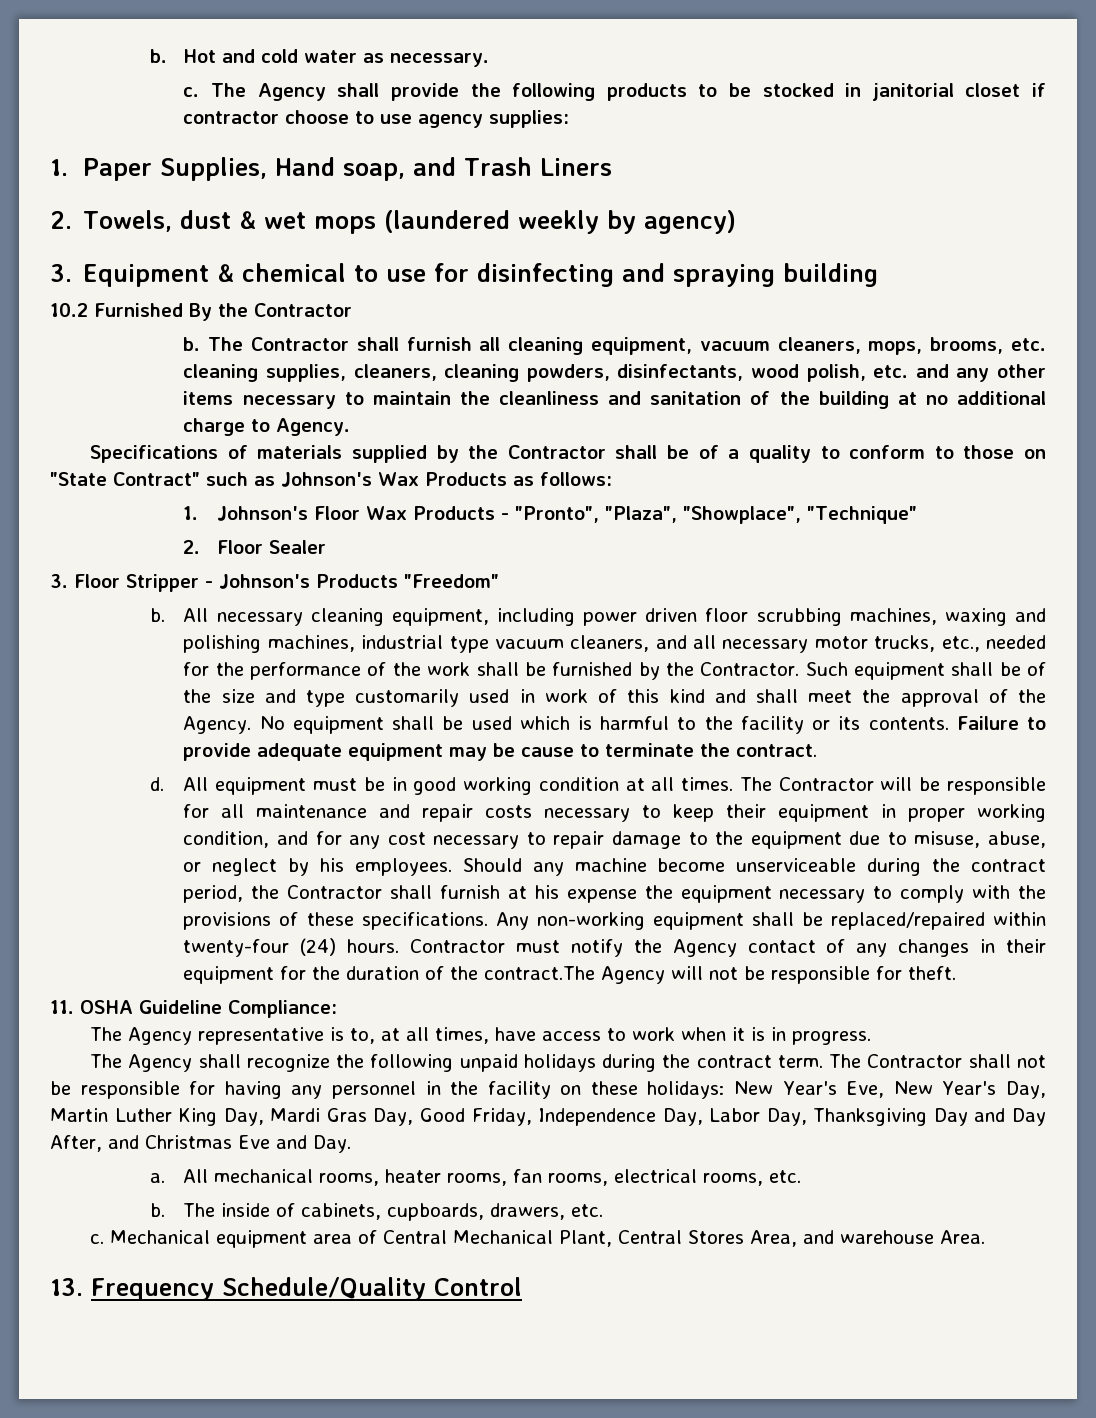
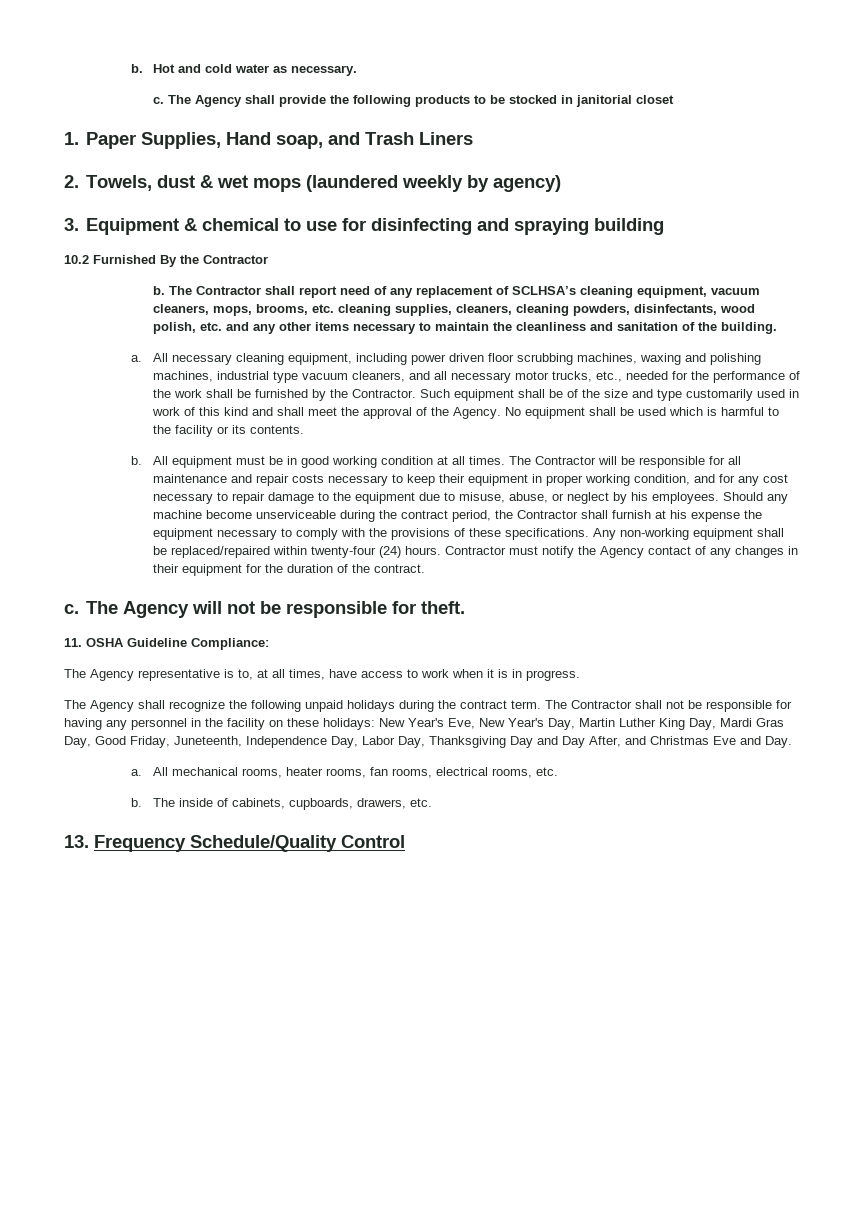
[1031,83,1046,97] [183,110,570,128] if contractor choose to use agency supplies: -> (675, 99) none
[406,337,501,351] furnish all -> [299,286,577,298] report need of any replacement of SCLHSA’s
[818,391,1046,409] [183,418,351,436] [90,445,1047,463] [50,472,612,487] [183,506,917,524] [183,540,326,554] [50,574,499,592] [150,608,166,622] building at no additional charge to Agency. // Specifications of materials supplied by the Contractor shall be of a quality to conform to those on "State Contract" such as Johnson's Wax Products as follows: // 1. Johnson's Floor Wax Products - "Pronto", "Plaza", "Showplace", "Technique" // 2. Floor Sealer // 3. Floor Stripper - Johnson's Products "Freedom" // b. -> [721,322,778,334] [130,355,142,362] building. // a.
[956,716,1046,730] [183,743,818,761] [150,777,165,791] Failure to provide adequate equipment may be cause to terminate the contract. // d. -> [130,456,142,465] // b.
[484,966,596,980] contract.The -> [374,564,426,573] [64,601,119,614] contract. // c. The
(532, 1117) none -> [174,736,242,747] Juneteenth,
[90,1230,986,1248] // c. Mechanical equipment area of Central Mechanical Plant, Central Stores Area, and warehouse Area. -> (433, 802) none

